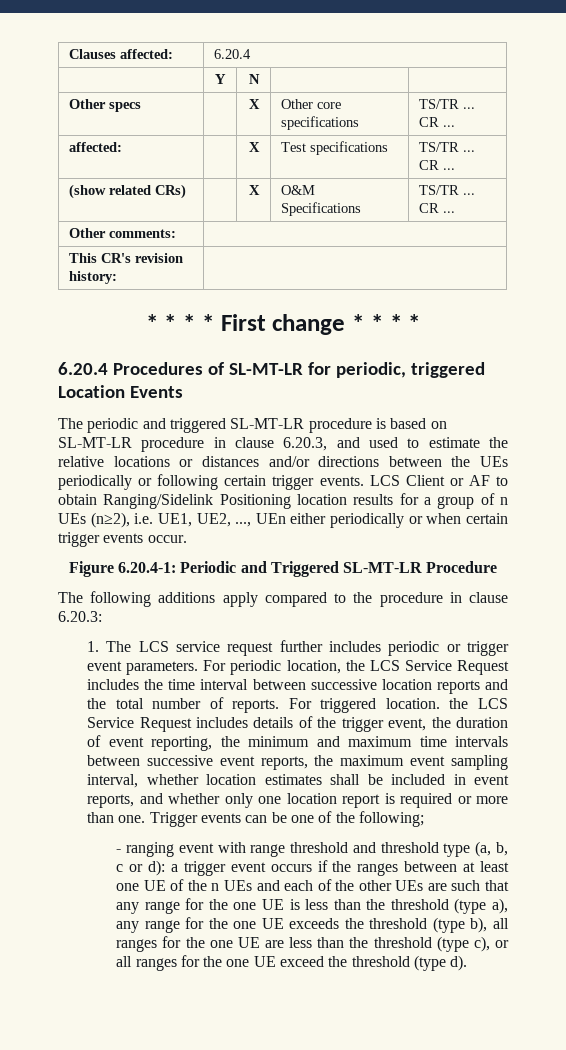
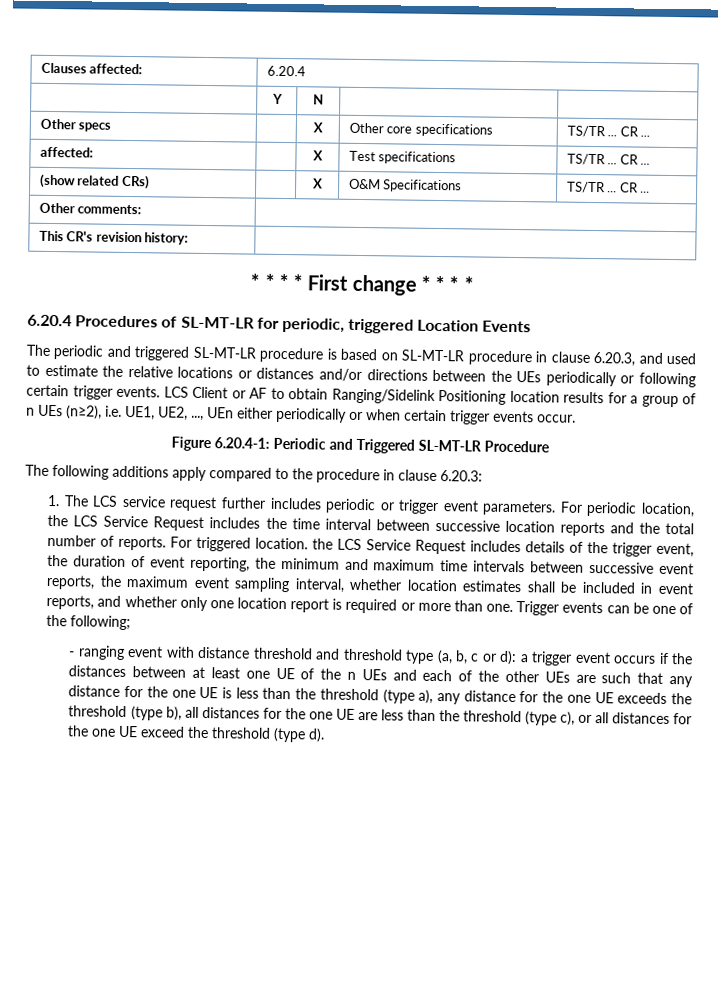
[250,844,286,857] range -> [197,646,251,659] distance
[357,863,399,876] ranges -> [68,665,127,678] distances
[144,901,180,914] range -> [68,685,121,697] distance
[144,920,180,933] range -> [463,690,516,703] distance
[116,939,158,952] ranges -> [201,706,260,719] distances
[135,958,177,971] ranges -> [611,712,670,725] distances

